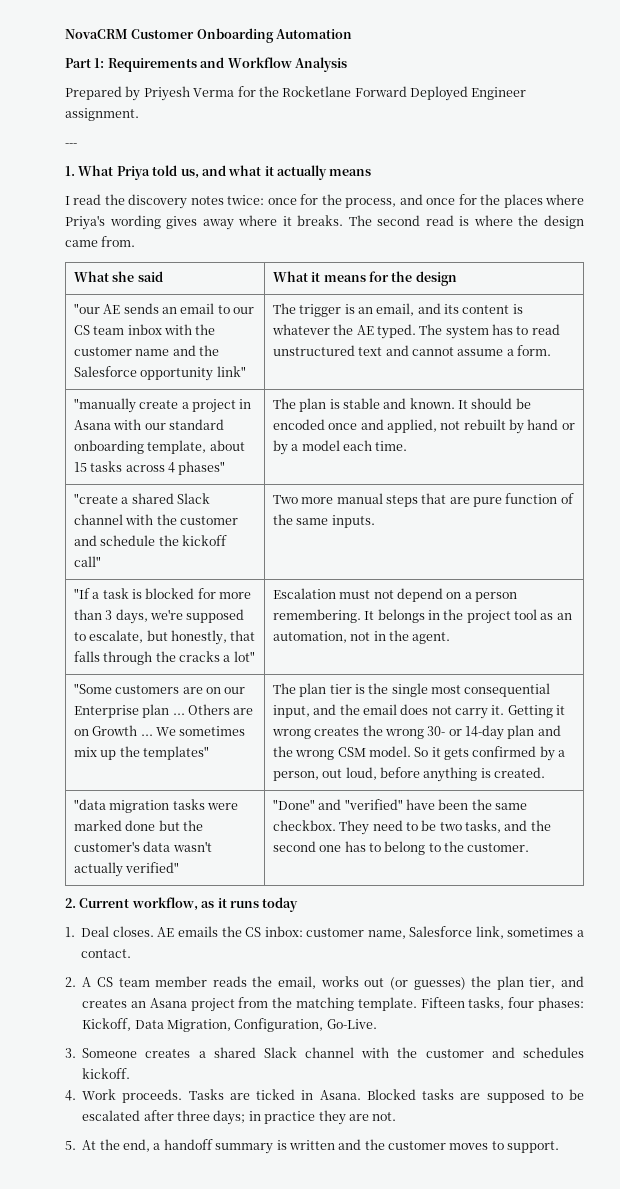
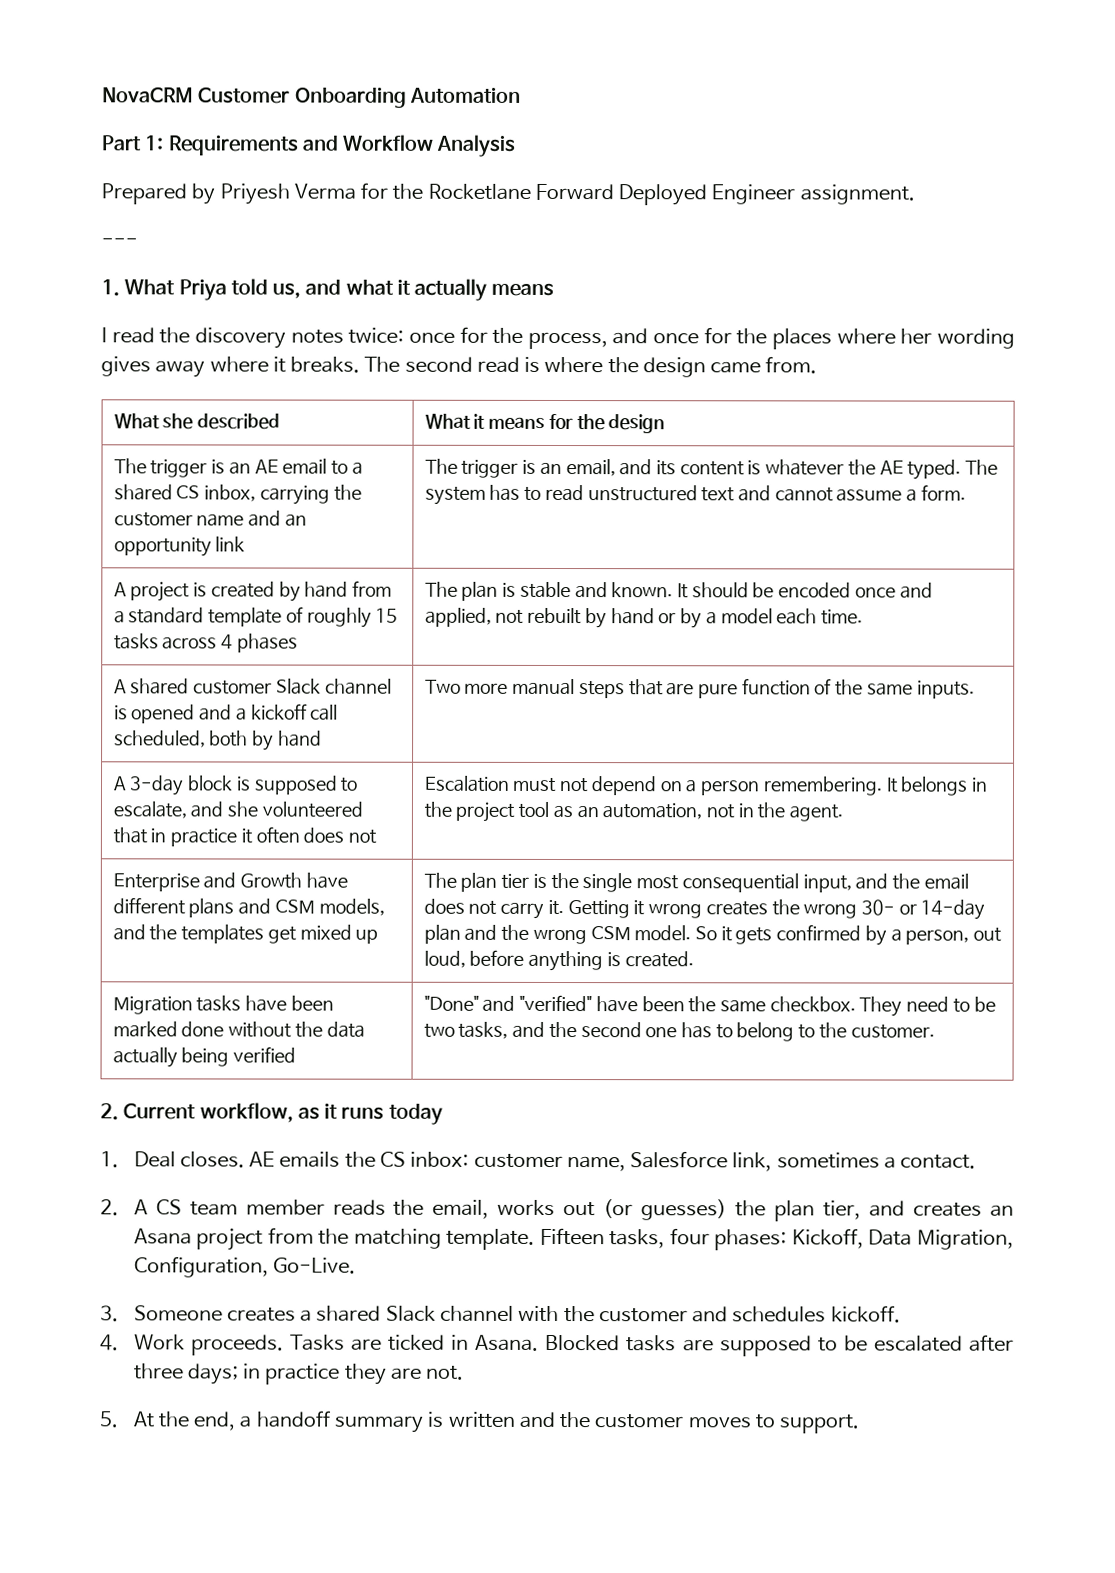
[65,215,105,230] Priya's -> [900,328,933,345] her
[137,271,163,282] said -> [197,413,281,430] described
[73,303,255,314] [73,324,216,335] [73,345,219,356] [73,366,246,381] "our AE sends an email to our CS team inbox with the customer name and the Salesforce opportunity link" -> [113,458,363,478] [113,484,362,505] [113,510,307,527] [113,536,246,557] The trigger is an AE email to a shared CS inbox, carrying the customer name and an opportunity link
[73,398,252,413] [73,419,224,430] [73,440,245,454] "manually create a project in Asana with our standard onboarding template, about -> [113,580,393,602] [113,606,372,628] A project is created by hand from a standard template of roughly
[178,461,226,475] phases" -> [236,633,298,653] phases
[73,493,210,504] [73,514,238,525] [73,535,227,546] [73,556,101,567] "create a shared Slack channel with the customer and schedule the kickoff call" -> [113,678,392,695] [113,703,339,724] [113,730,322,751] A shared customer Slack channel is opened and a kickoff call scheduled, both by hand
[73,588,252,599] [73,609,245,624] [73,630,256,645] [73,651,255,665] "If a task is blocked for more than 3 days, we're supposed to escalate, but honestly, that falls through the cracks a lot" -> [112,775,359,796] [112,801,363,819] [112,826,378,847] A 3-day block is supposed to escalate, and she volunteered that in practice it often does not
[73,683,246,694] [73,704,254,718] [73,725,246,736] [73,747,97,757] "Some customers are on our Enterprise plan ... Others are on Growth ... We sometimes mix -> [112,872,348,892] [112,897,385,918] [112,924,352,944] Enterprise and Growth have different plans and CSM models, and the templates get mixed
[119,746,209,760] the templates" -> (379, 936) none
[73,799,238,813] [73,820,203,831] [73,841,212,852] [73,862,180,877] "data migration tasks were marked done but the customer's data wasn't actually verified" -> [112,995,334,1015] [112,1021,365,1038] [112,1046,297,1068] Migration tasks have been marked done without the data actually being verified

